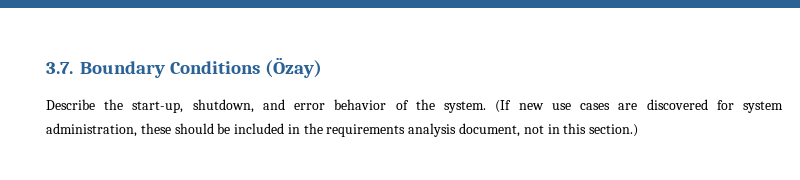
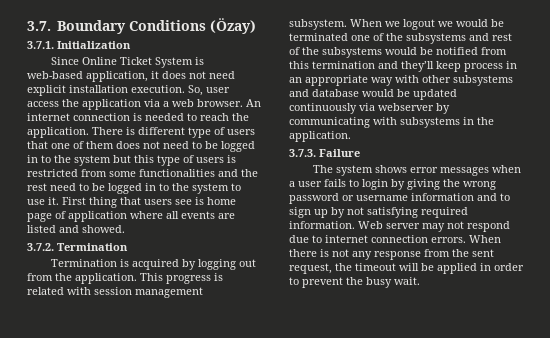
[46,99,784,113] [46,123,639,137] Describe the start-up, shutdown, and error behavior of the system. (If new use cases are discovered for system administration, these should be included in the requirements analysis document, not in this section.) -> [27,41,131,49] [51,57,205,68] [27,71,235,82] [27,85,230,96] [27,99,261,110] [27,113,249,121] [27,127,255,138] [27,141,255,152] [27,155,236,166] [27,169,258,177] [27,183,241,194] [27,197,236,208] [27,211,235,222] [27,225,125,233] [27,243,128,251] [51,259,257,270] [27,273,223,284] [27,287,203,298] [289,19,504,30] [289,33,512,44] [289,47,507,58] [289,61,517,72] [289,75,513,86] [289,89,457,100] [289,103,450,114] [289,117,494,128] [289,131,351,142] [289,149,360,157] [313,165,522,176] [289,179,496,190] [289,193,510,204] [289,207,468,218] [289,221,510,232] [289,235,501,243] [289,249,494,260] [289,263,524,274] [289,277,420,288] 3.7.1. Initialization // Since Online Ticket System is web-based application, it does not need explicit installation execution. So, user access the application via a web browser. An internet connection is needed to reach the application. There is different type of users that one of them does not need to be logged in to the system but this type of users is restricted from some functionalities and the rest need to be logged in to the system to use it. First thing that users see is home page of application where all events are listed and showed. // 3.7.2. Termination // Termination is acquired by logging out from the application. This progress is related with session management subsystem. When we logout we would be terminated one of the subsystems and rest of the subsystems would be notified from this termination and they’ll keep process in an appropriate way with other subsystems and database would be updated continuously via webserver by communicating with subsystems in the application. // 3.7.3. Failure // The system shows error messages when a user fails to login by giving the wrong password or username information and to sign up by not satisfying required information. Web server may not respond due to internet connection errors. When there is not any response from the sent request, the timeout will be applied in order to prevent the busy wait.

